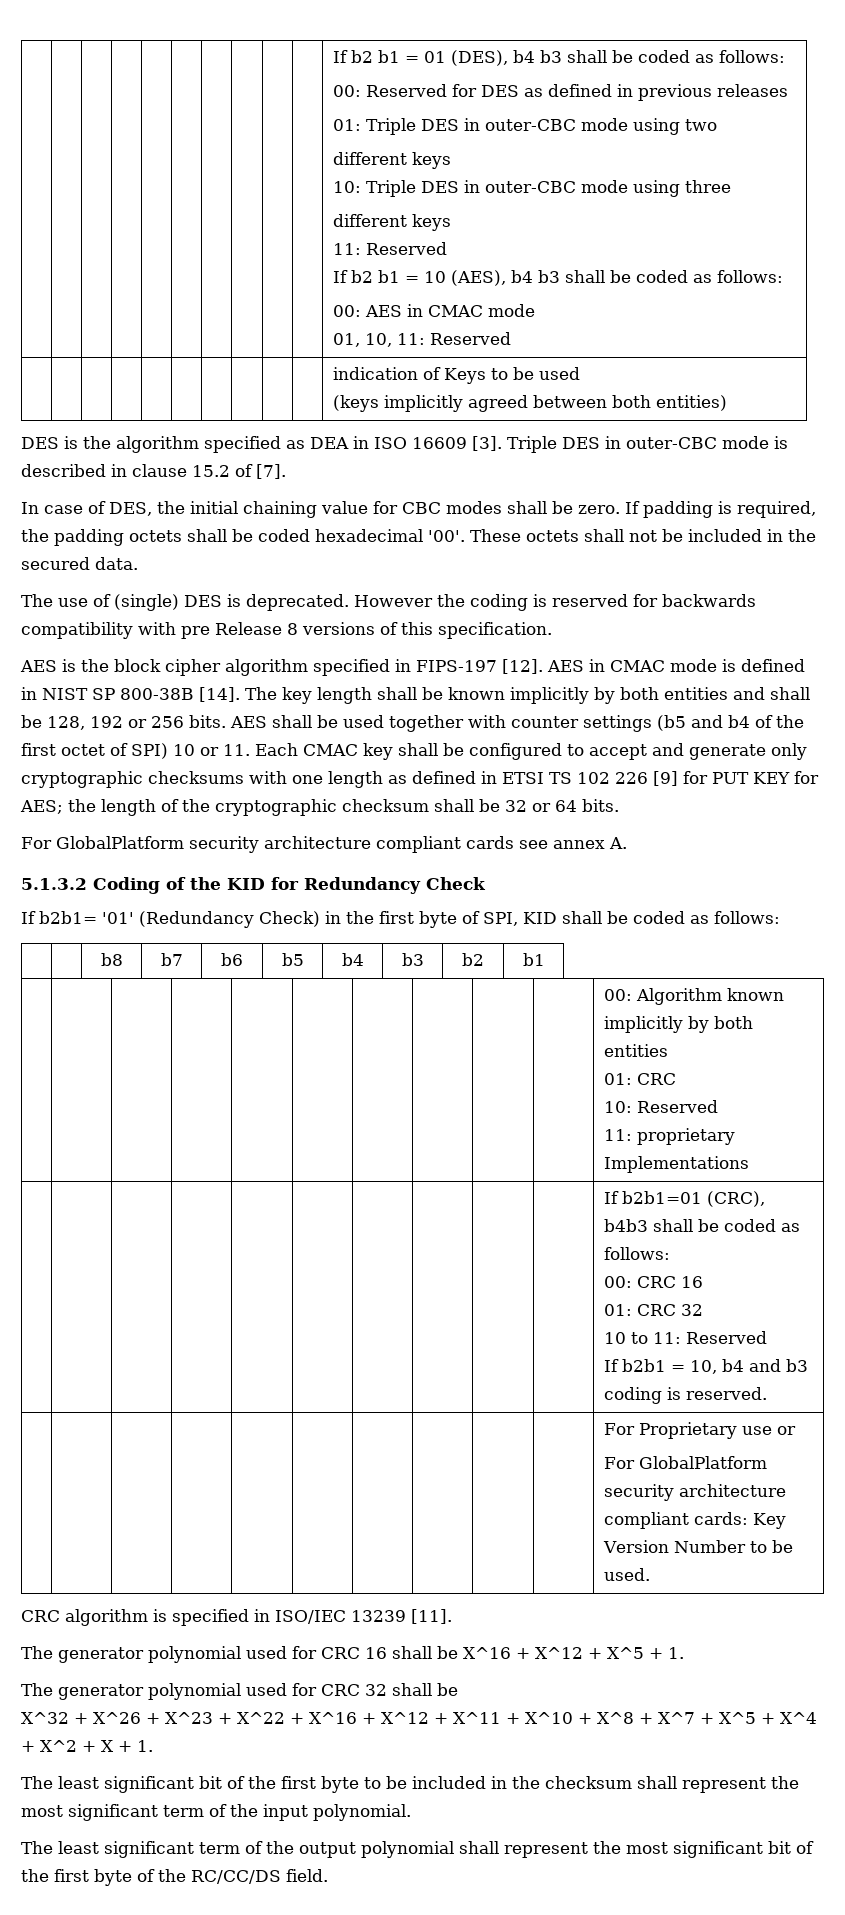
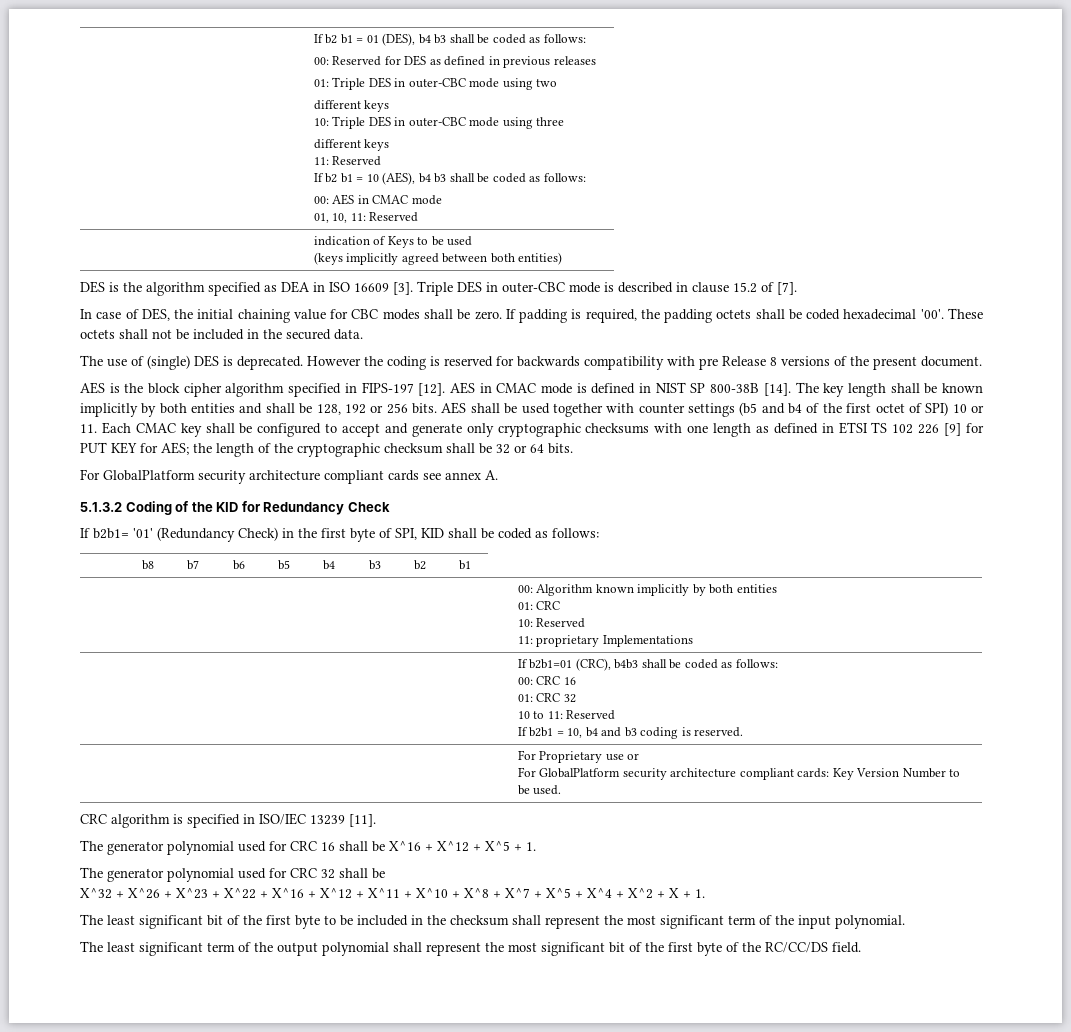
[401,622,552,639] this specification. -> [850,356,982,370] the present document.

